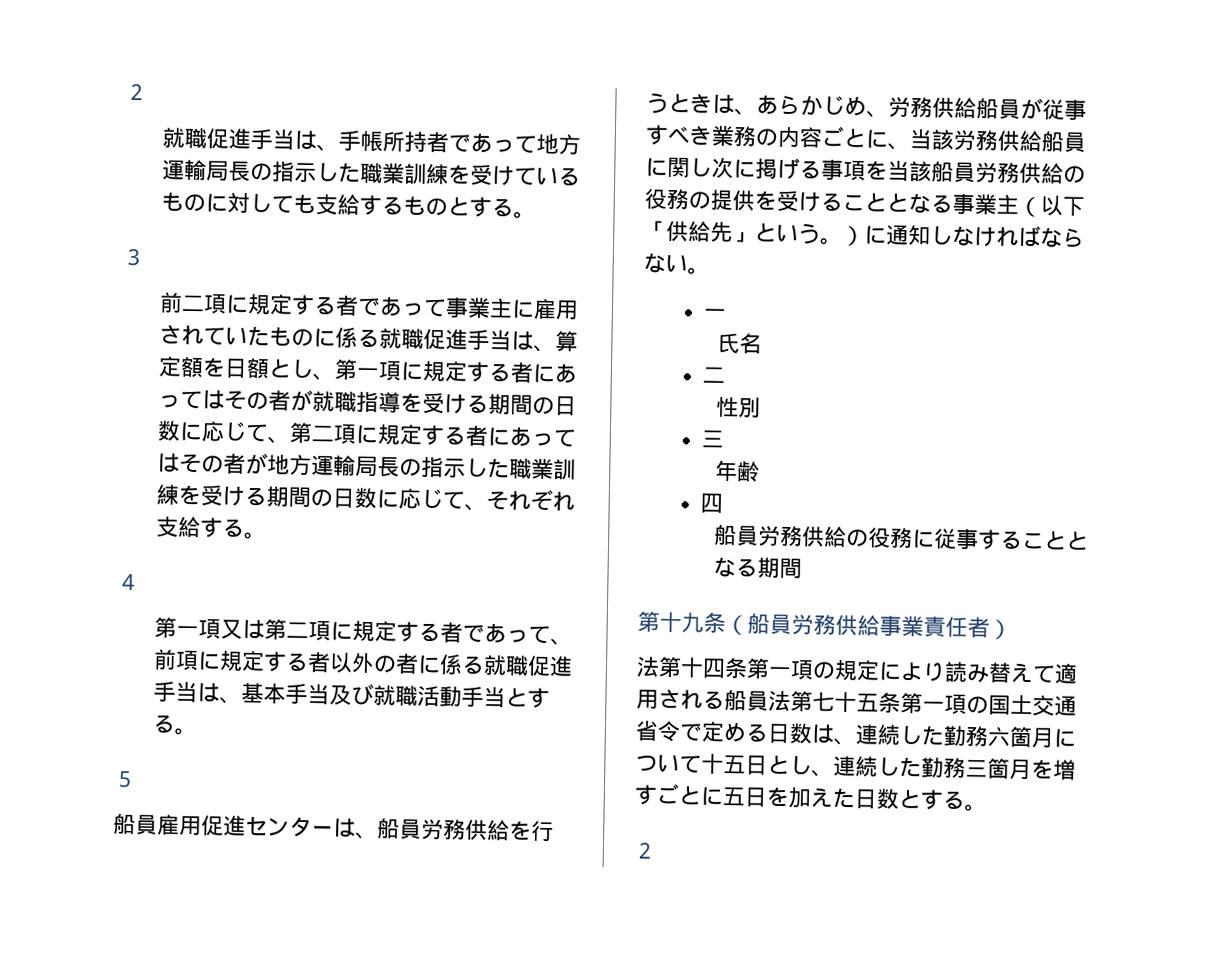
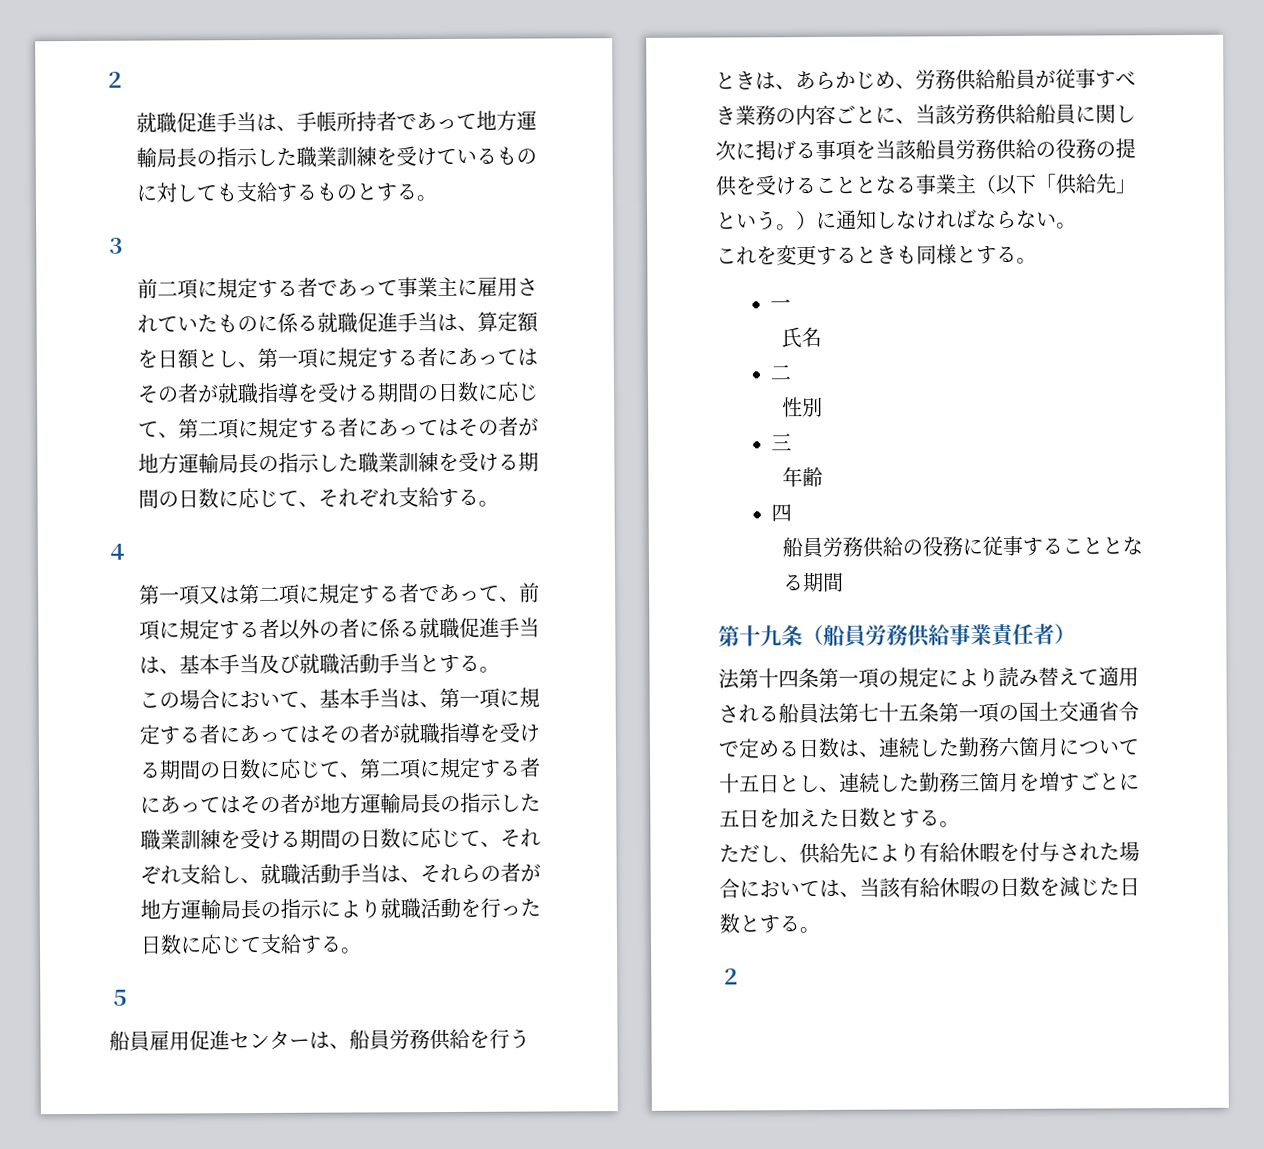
(197, 731) none -> [139,687,541,710] [139,722,541,745] [140,757,542,780] [140,792,542,814] [140,828,542,851] [140,862,542,885] [140,897,542,920] [140,933,363,955] // この場合において、基本手当は、第一項に規定する者にあってはその者が就職指導を受ける期間の日数に応じて、第二項に規定する者にあってはその者が地方運輸局長の指示した職業訓練を受ける期間の日数に応じて、それぞれ支給し、就職活動手当は、それらの者が地方運輸局長の指示により就職活動を行った日数に応じて支給する。
(710, 271) none -> [716,244,1037,266] // これを変更するときも同様とする。
(987, 808) none -> [719,841,1140,865] [719,876,1140,899] [719,913,820,934] // ただし、供給先により有給休暇を付与された場合においては、当該有給休暇の日数を減じた日数とする。

